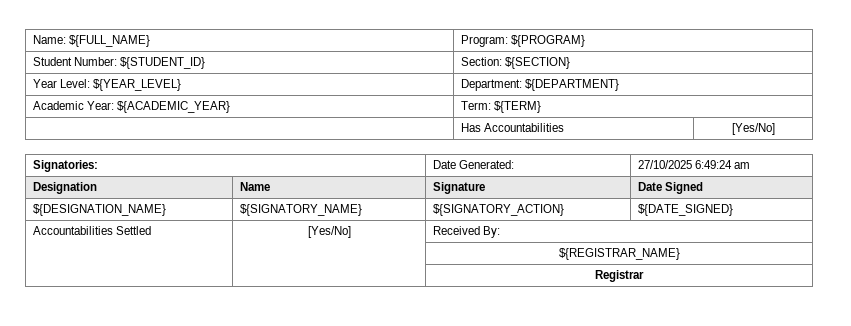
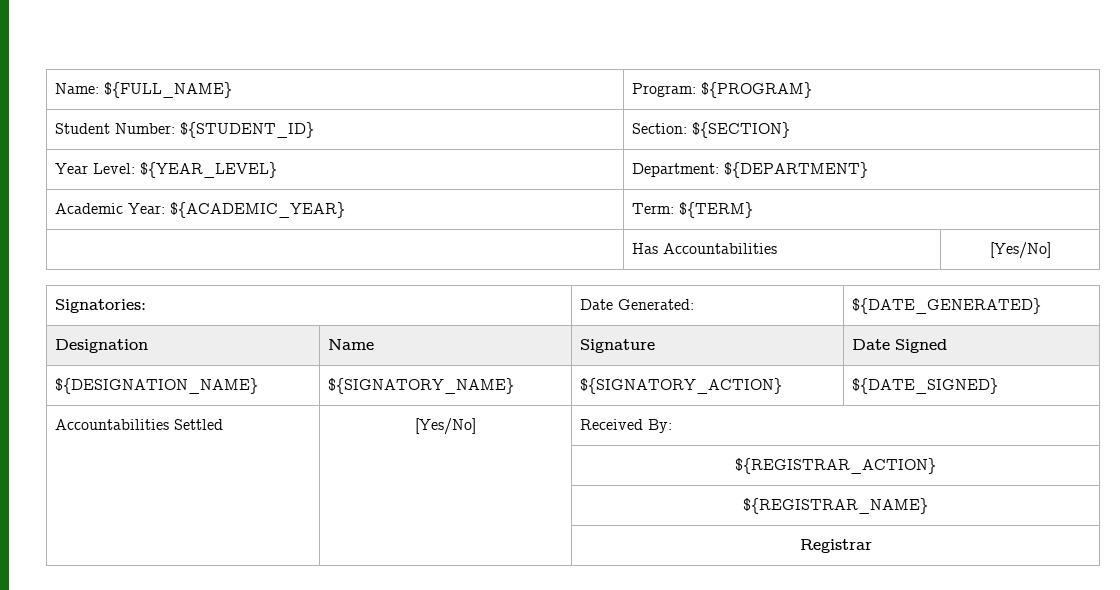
[637,160,750,169] 27/10/2025 6:49:24 am -> [851,298,1041,314] ${DATE_GENERATED}
(500, 232) none -> [735,458,936,474] // | | ${REGISTRAR_ACTION}

